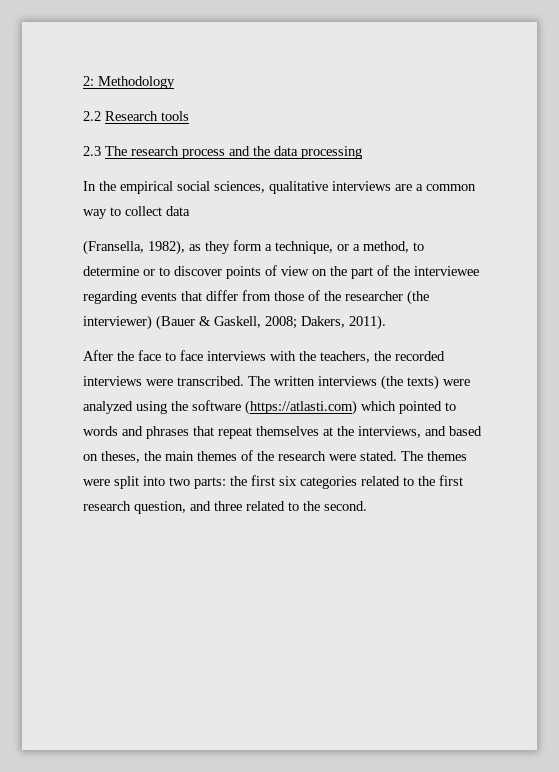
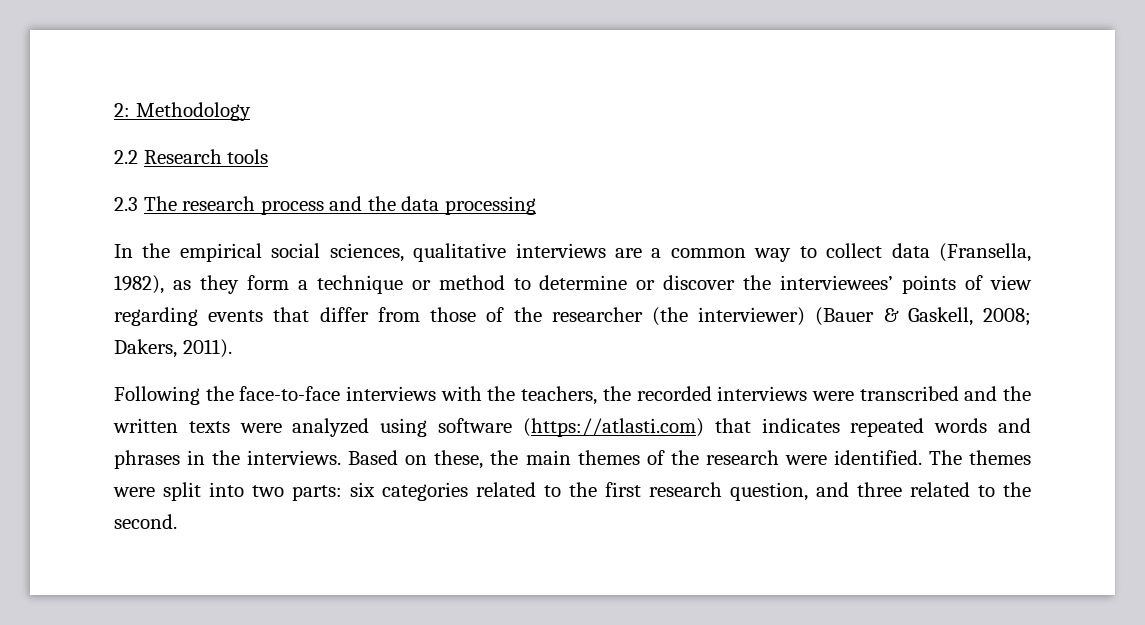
(190, 211) // -> (930, 250) none
[275,241,424,254] [83,265,479,279] technique, or a method, to determine or to discover points of view on the part of the interviewee -> [316,275,1032,294] technique or method to determine or discover the interviewees’ points of view
[83,350,203,361] After the face to face -> [114,386,341,405] Following the face-to-face
[177,375,439,390] transcribed. The written interviews (the texts) -> [859,386,1032,401] [113,418,230,433] transcribed and the written texts
[171,401,188,411] the -> (428, 427) none
[361,401,456,414] [83,426,482,439] [83,451,140,463] which pointed to words and phrases that repeat themselves at the interviews, and based on theses, -> [714,418,1032,437] [114,450,484,469] that indicates repeated words and phrases in the interviews. Based on these,
[360,451,397,461] stated. -> [833,450,922,465] identified.
[230,475,275,486] the first -> (342, 493) none

